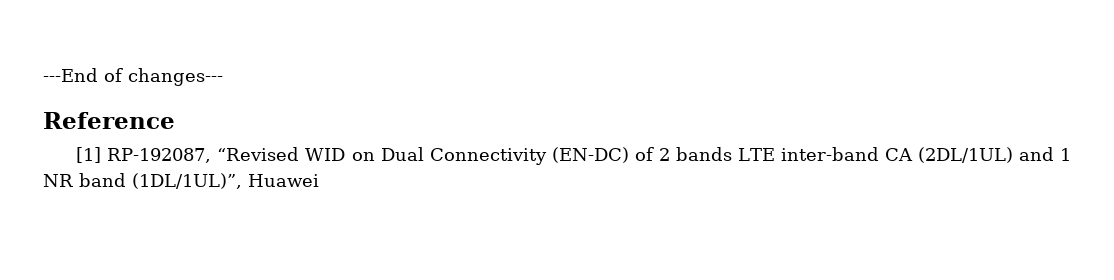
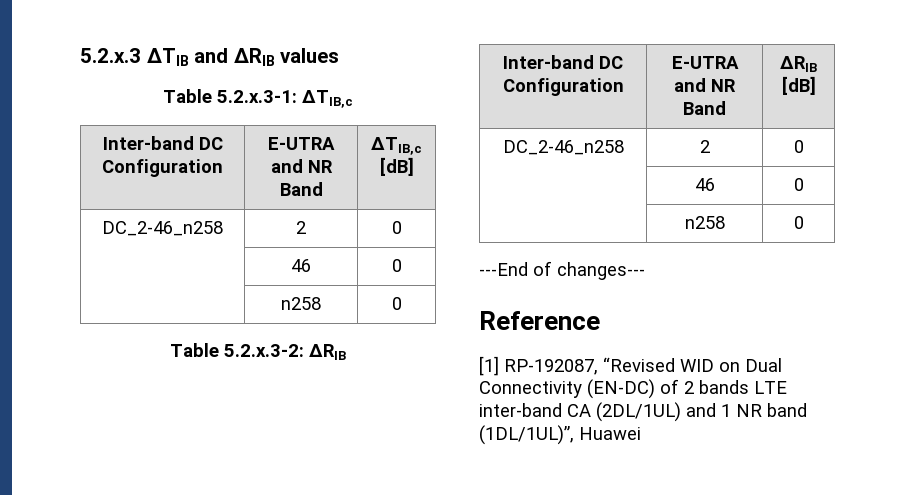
(43, 75) none -> [80,48,340,66] [163,89,353,108] [102,136,223,150] [102,159,223,177] [268,137,335,150] [270,159,333,173] [279,182,323,196] [371,137,422,155] [379,157,414,176] [102,221,223,236] [296,221,306,234] [391,221,402,234] [291,259,311,272] [391,259,402,272] [281,297,321,310] [391,297,402,310] [170,343,346,360] [503,55,623,69] [502,78,624,96] [671,56,739,69] [674,78,736,92] [683,101,726,115] [780,56,817,72] [781,76,816,95] [502,140,624,155] [699,140,710,153] [793,140,804,153] [694,178,715,191] [793,178,804,191] [684,216,725,229] [793,216,804,229] 5.2.x.3 ∆TIB and ∆RIB values // Table 5.2.x.3-1: ΔTIB,c // Inter-band DC Configuration | E-UTRA and NR Band | ΔTIB,c [dB] // DC_2-46_n258 | 2 | 0 // | 46 | 0 // | n258 | 0 // Table 5.2.x.3-2: ΔRIB // Inter-band DC Configuration | E-UTRA and NR Band | ΔRIB [dB] // DC_2-46_n258 | 2 | 0 // | 46 | 0 // | n258 | 0 //

